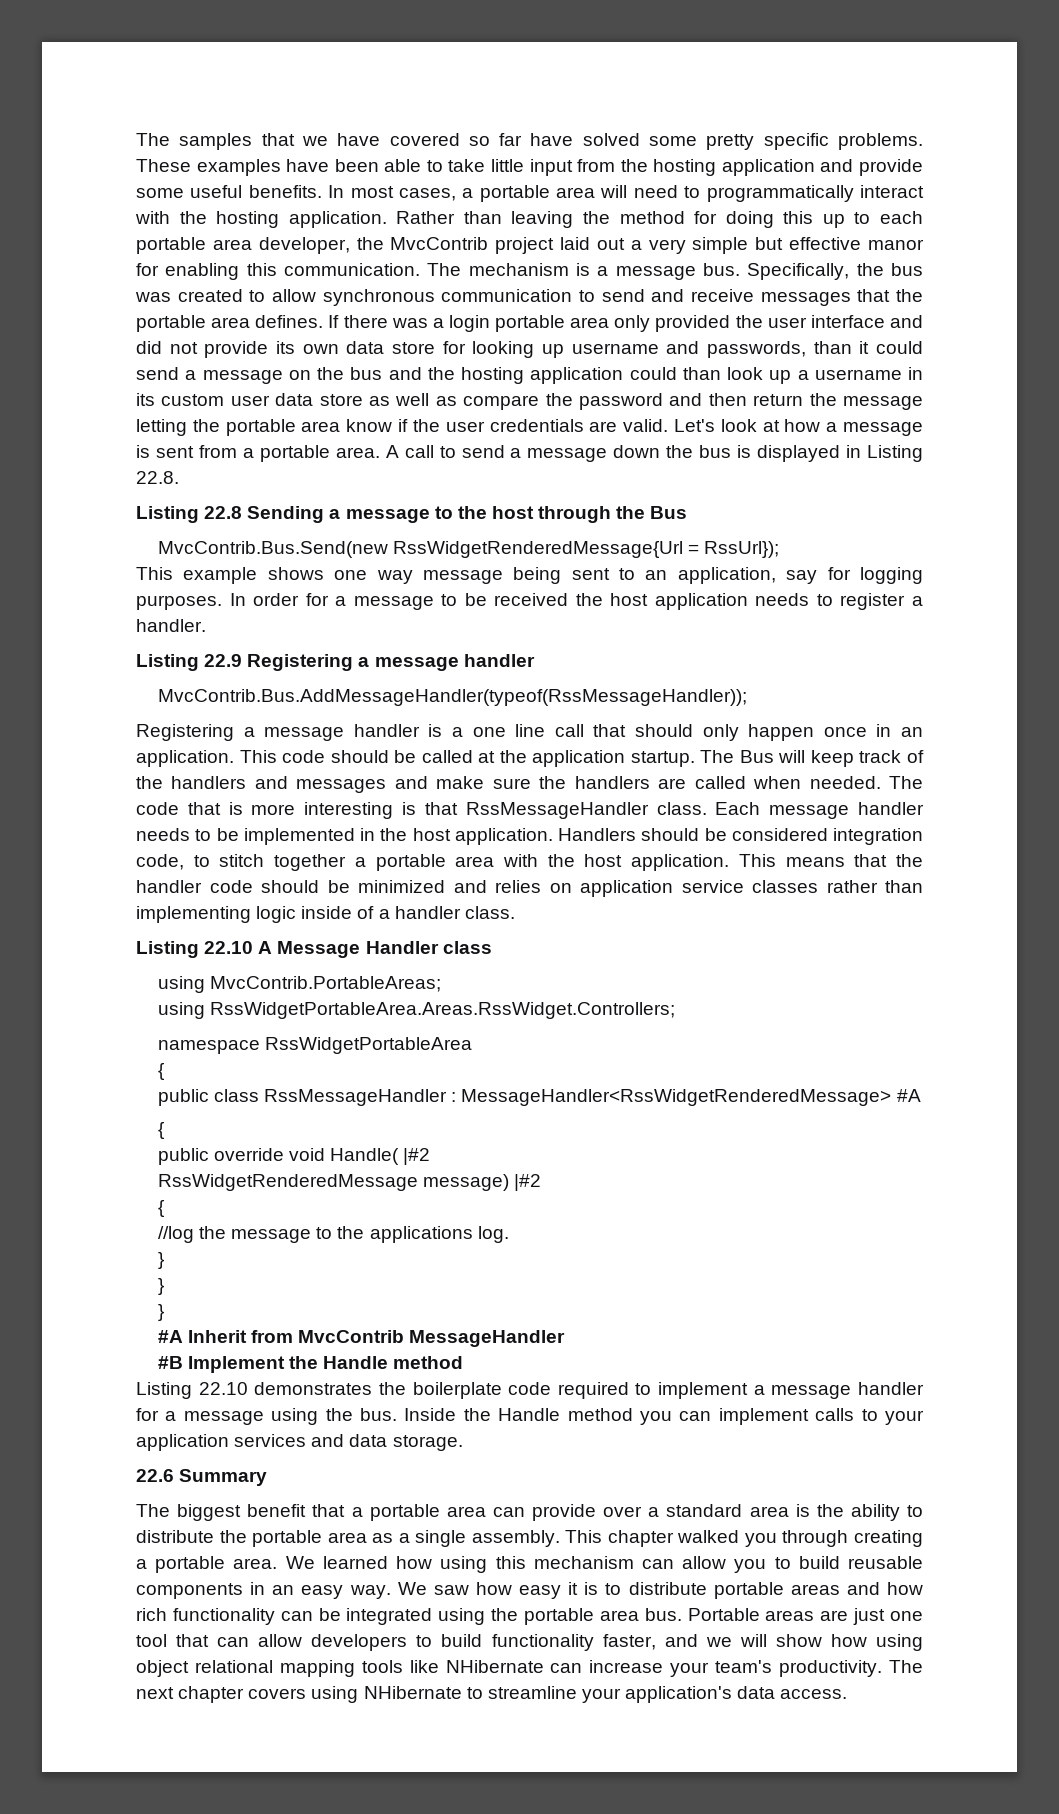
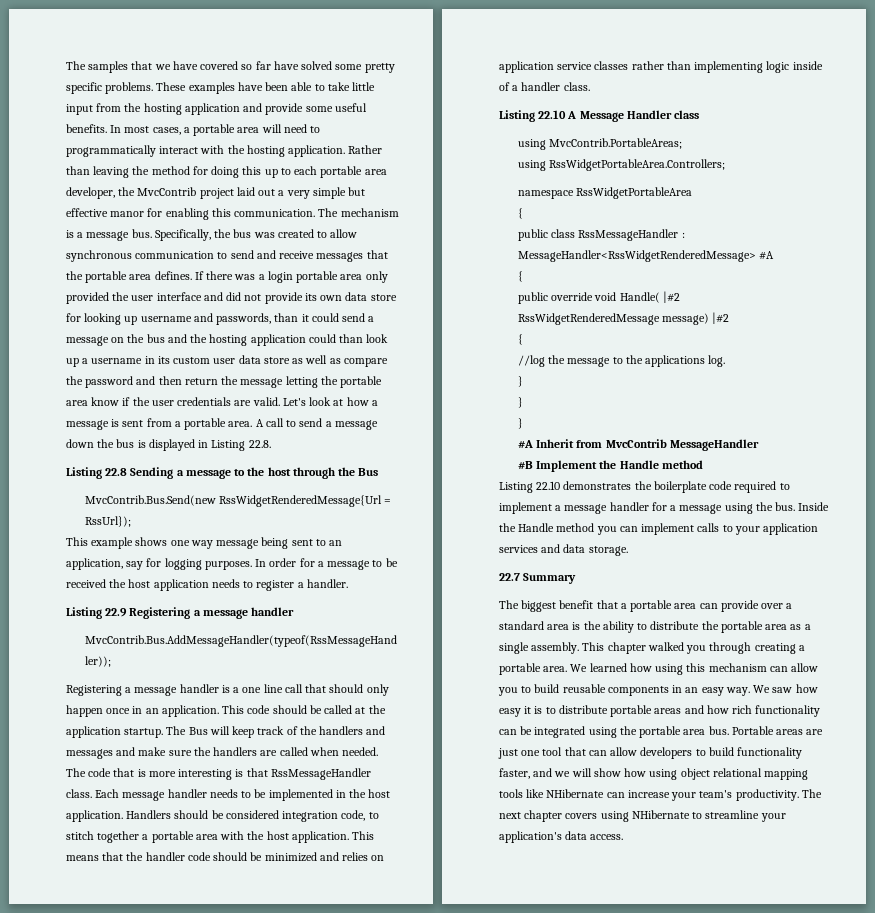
[209,1002,675,1019] RssWidgetPortableArea.Areas.RssWidget.Controllers; -> [549,159,726,171] RssWidgetPortableArea.Controllers;
[136,1469,174,1482] 22.6 -> [499,573,520,581] 22.7

